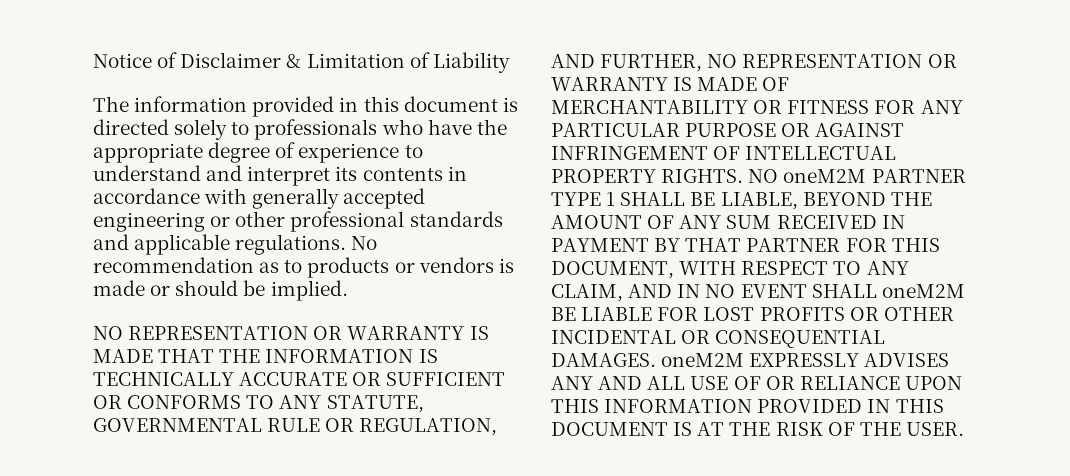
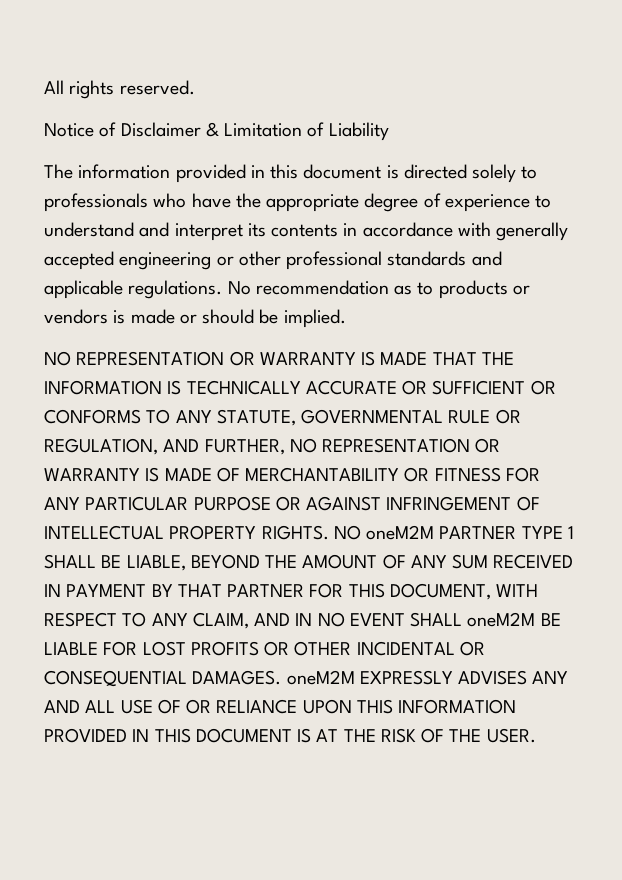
(93, 60) none -> [44,80,195,99] All rights reserved. //

